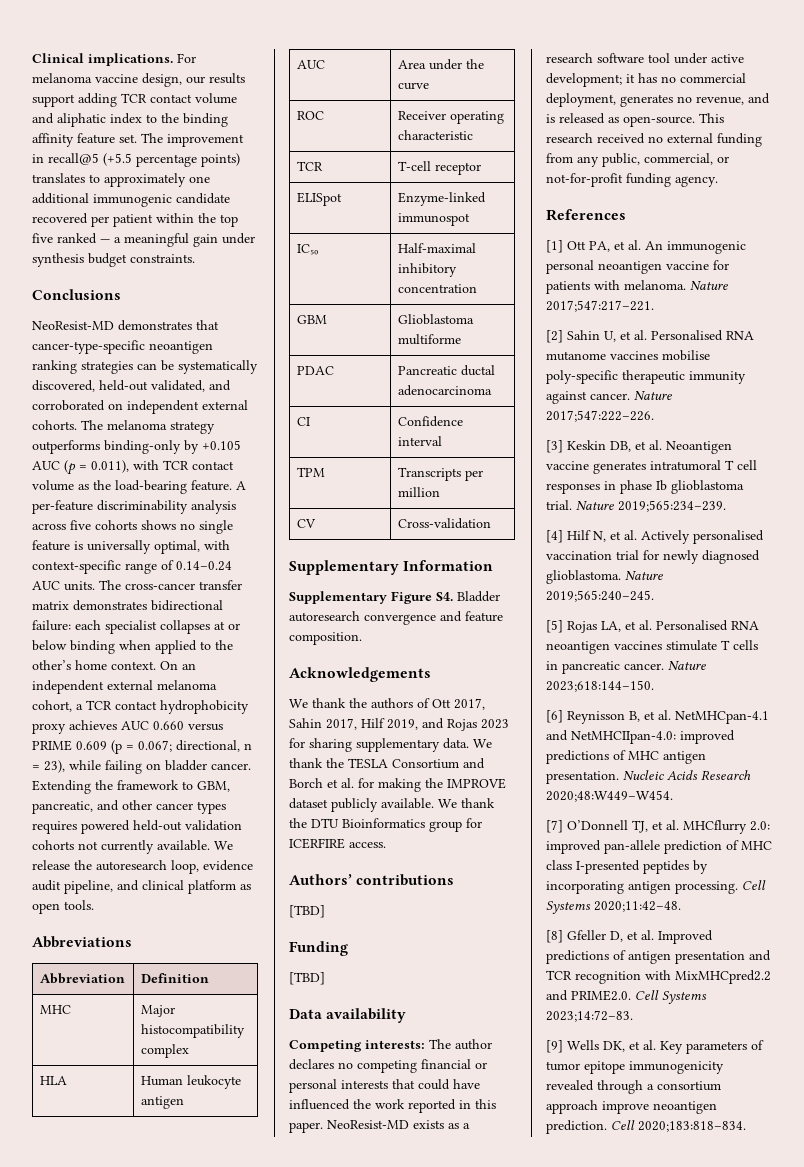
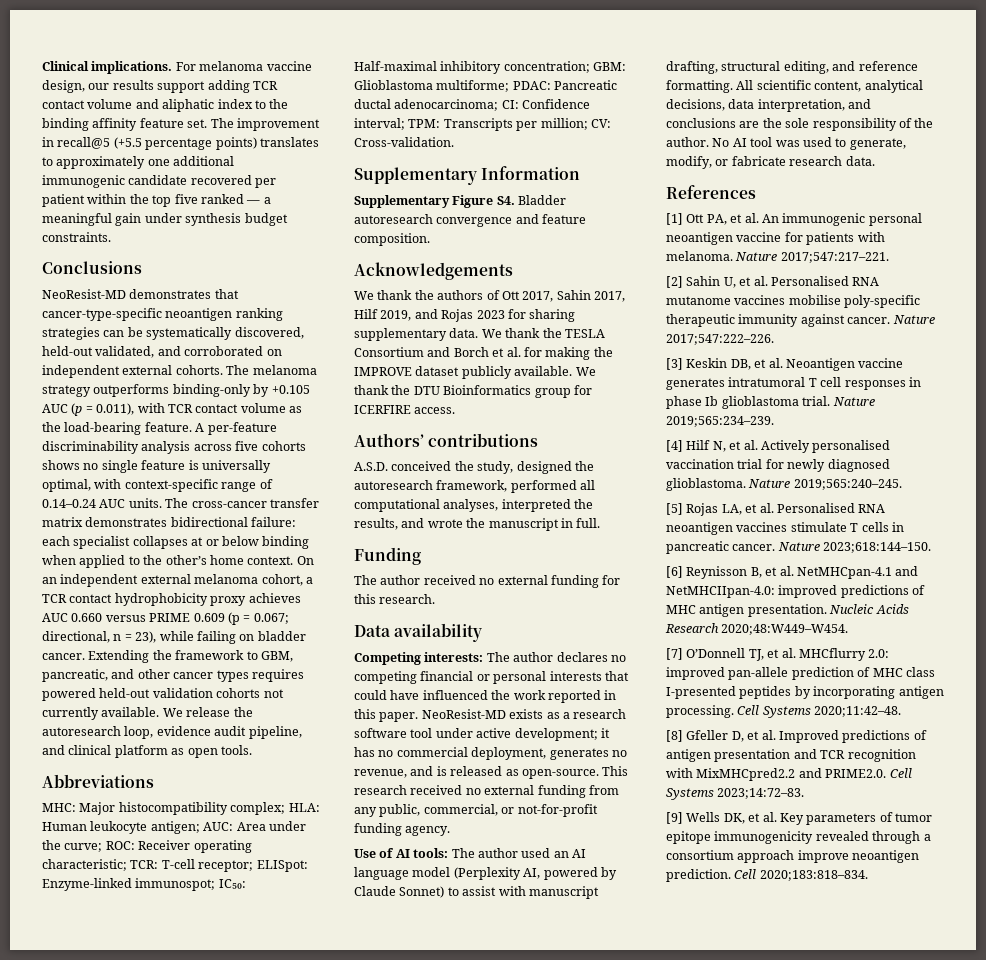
[39,973,125,984] [140,973,209,983] [39,1005,71,1014] [140,1005,175,1017] [140,1024,245,1038] [140,1044,189,1058] [39,1076,67,1085] [140,1075,241,1089] [140,1096,184,1109] [296,60,325,69] [397,59,484,70] [397,82,429,90] [296,111,324,120] [397,111,504,124] [397,130,473,140] [296,161,323,171] [397,161,481,175] [296,192,342,206] [397,192,486,206] [397,213,470,226] [296,244,318,255] [397,243,476,253] [397,263,457,277] [397,284,477,293] [296,315,327,324] [397,314,474,325] [397,334,461,345] [296,366,334,375] [397,365,495,376] [397,385,492,396] [296,417,310,426] [397,416,463,427] [397,436,442,446] [296,467,325,477] [397,467,483,481] [397,487,440,497] [296,519,316,528] [397,518,491,529] // Abbreviation | Definition // MHC | Major histocompatibility complex // HLA | Human leukocyte antigen // AUC | Area under the curve // ROC | Receiver operating characteristic // TCR | T-cell receptor // ELISpot | Enzyme-linked immunospot // IC₅₀ | Half-maximal inhibitory concentration // GBM | Glioblastoma multiforme // PDAC | Pancreatic ductal adenocarcinoma // CI | Confidence interval // TPM | Transcripts per million // CV | Cross-validation -> [42,802,320,815] [42,821,306,834] [42,840,252,853] [42,859,308,872] [42,878,246,891] [354,61,627,74] [354,80,618,92] [354,99,591,111] [354,118,611,131] [354,137,454,147] // MHC: Major histocompatibility complex; HLA: Human leukocyte antigen; AUC: Area under the curve; ROC: Receiver operating characteristic; TCR: T-cell receptor; ELISpot: Enzyme-linked immunospot; IC₅₀: Half-maximal inhibitory concentration; GBM: Glioblastoma multiforme; PDAC: Pancreatic ductal adenocarcinoma; CI: Confidence interval; TPM: Transcripts per million; CV: Cross-validation.
[289,905,325,918] [289,941,348,956] [289,972,325,985] [TBD] // Funding // [TBD] -> [354,461,594,474] [354,480,596,493] [354,499,594,512] [354,518,601,531] [354,547,421,565] [354,575,621,588] [354,594,436,604] A.S.D. conceived the study, designed the autoresearch framework, performed all computational analyses, interpreted the results, and wrote the manuscript in full. // Funding // The author received no external funding for this research.
(718, 181) none -> [354,848,586,858] [354,867,617,880] [354,886,599,899] [666,61,918,74] [666,80,923,93] [666,99,872,112] [666,118,934,131] [666,137,906,150] [666,156,875,169] // Use of AI tools: The author used an AI language model (Perplexity AI, powered by Claude Sonnet) to assist with manuscript drafting, structural editing, and reference formatting. All scientific content, analytical decisions, data interpretation, and conclusions are the sole responsibility of the author. No AI tool was used to generate, modify, or fabricate research data.

